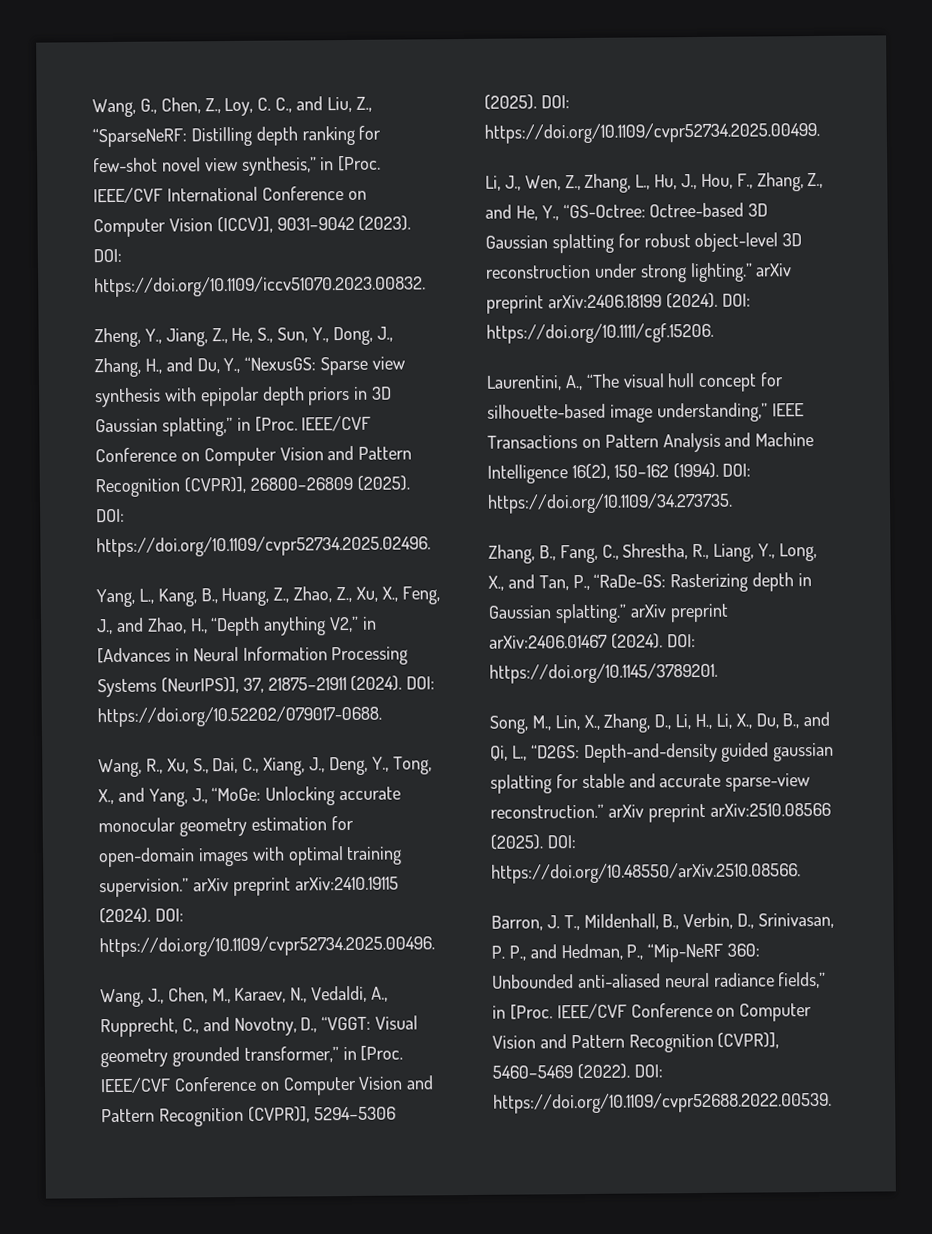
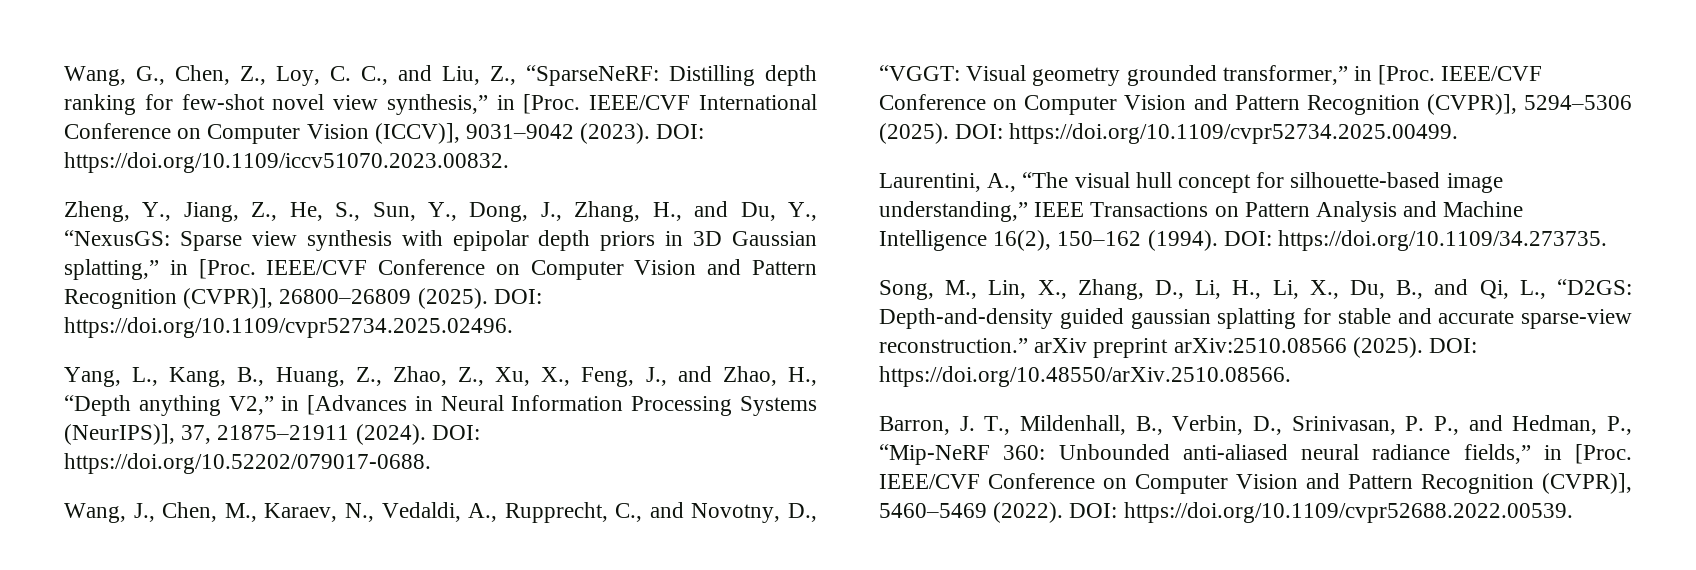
[98,756,432,778] [98,786,402,807] [98,815,354,837] [98,846,403,868] [99,876,399,898] [99,907,184,924] [99,935,435,958] // Wang, R., Xu, S., Dai, C., Xiang, J., Deng, Y., Tong, X., and Yang, J., “MoGe: Unlocking accurate monocular geometry estimation for open-domain images with optimal training supervision.” arXiv preprint arXiv:2410.19115 (2024). DOI: https://doi.org/10.1109/cvpr52734.2025.00496. -> (431, 463) none
[485,172,824,193] [485,202,769,221] [485,232,803,254] [485,262,793,283] [486,292,751,314] [486,322,714,344] // Li, J., Wen, Z., Zhang, L., Hu, J., Hou, F., Zhang, Z., and He, Y., “GS-Octree: Octree-based 3D Gaussian splatting for robust object-level 3D reconstruction under strong lighting.” arXiv preprint arXiv:2406.18199 (2024). DOI: https://doi.org/10.1111/cgf.15206. -> (1459, 133) none
[488,543,817,564] [488,572,812,593] [488,603,729,624] [489,633,696,649] [489,662,718,684] // Zhang, B., Fang, C., Shrestha, R., Liang, Y., Long, X., and Tan, P., “RaDe-GS: Rasterizing depth in Gaussian splatting.” arXiv preprint arXiv:2406.01467 (2024). DOI: https://doi.org/10.1145/3789201. -> (1608, 240) none

